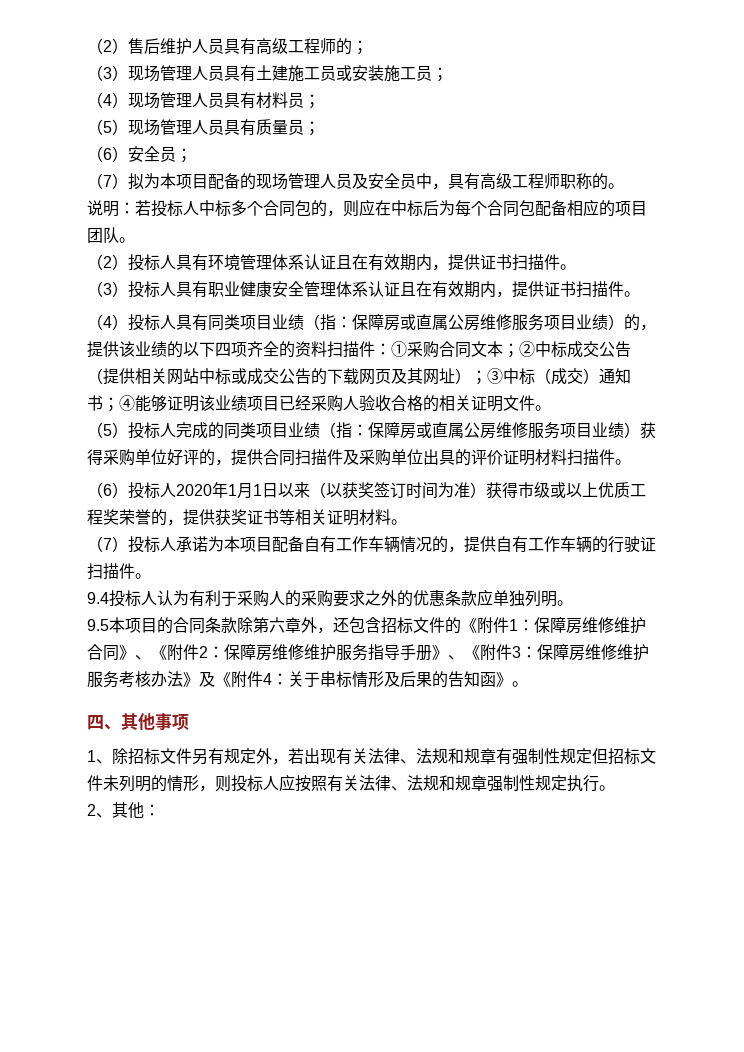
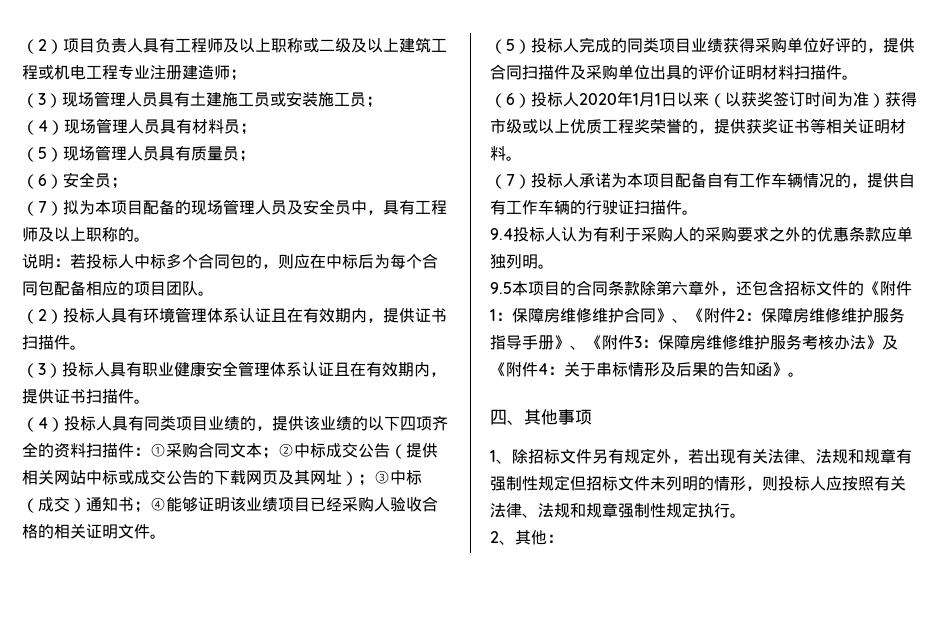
[87,38,352,55] （2）售后维护人员具有高级工程师的 -> [22,37,447,54] [22,65,230,80] （2）项目负责人具有工程师及以上职称或二级及以上建筑工程或机电工程专业注册建造师
[480,173,560,190] 高级工程师 -> [415,200,447,215] [22,227,86,242] 工程师及以上
[304,314,624,331] （指：保障房或直属公房维修服务项目业绩） -> (240, 423) none
[320,422,640,439] （指：保障房或直属公房维修服务项目业绩） -> (723, 45) none

